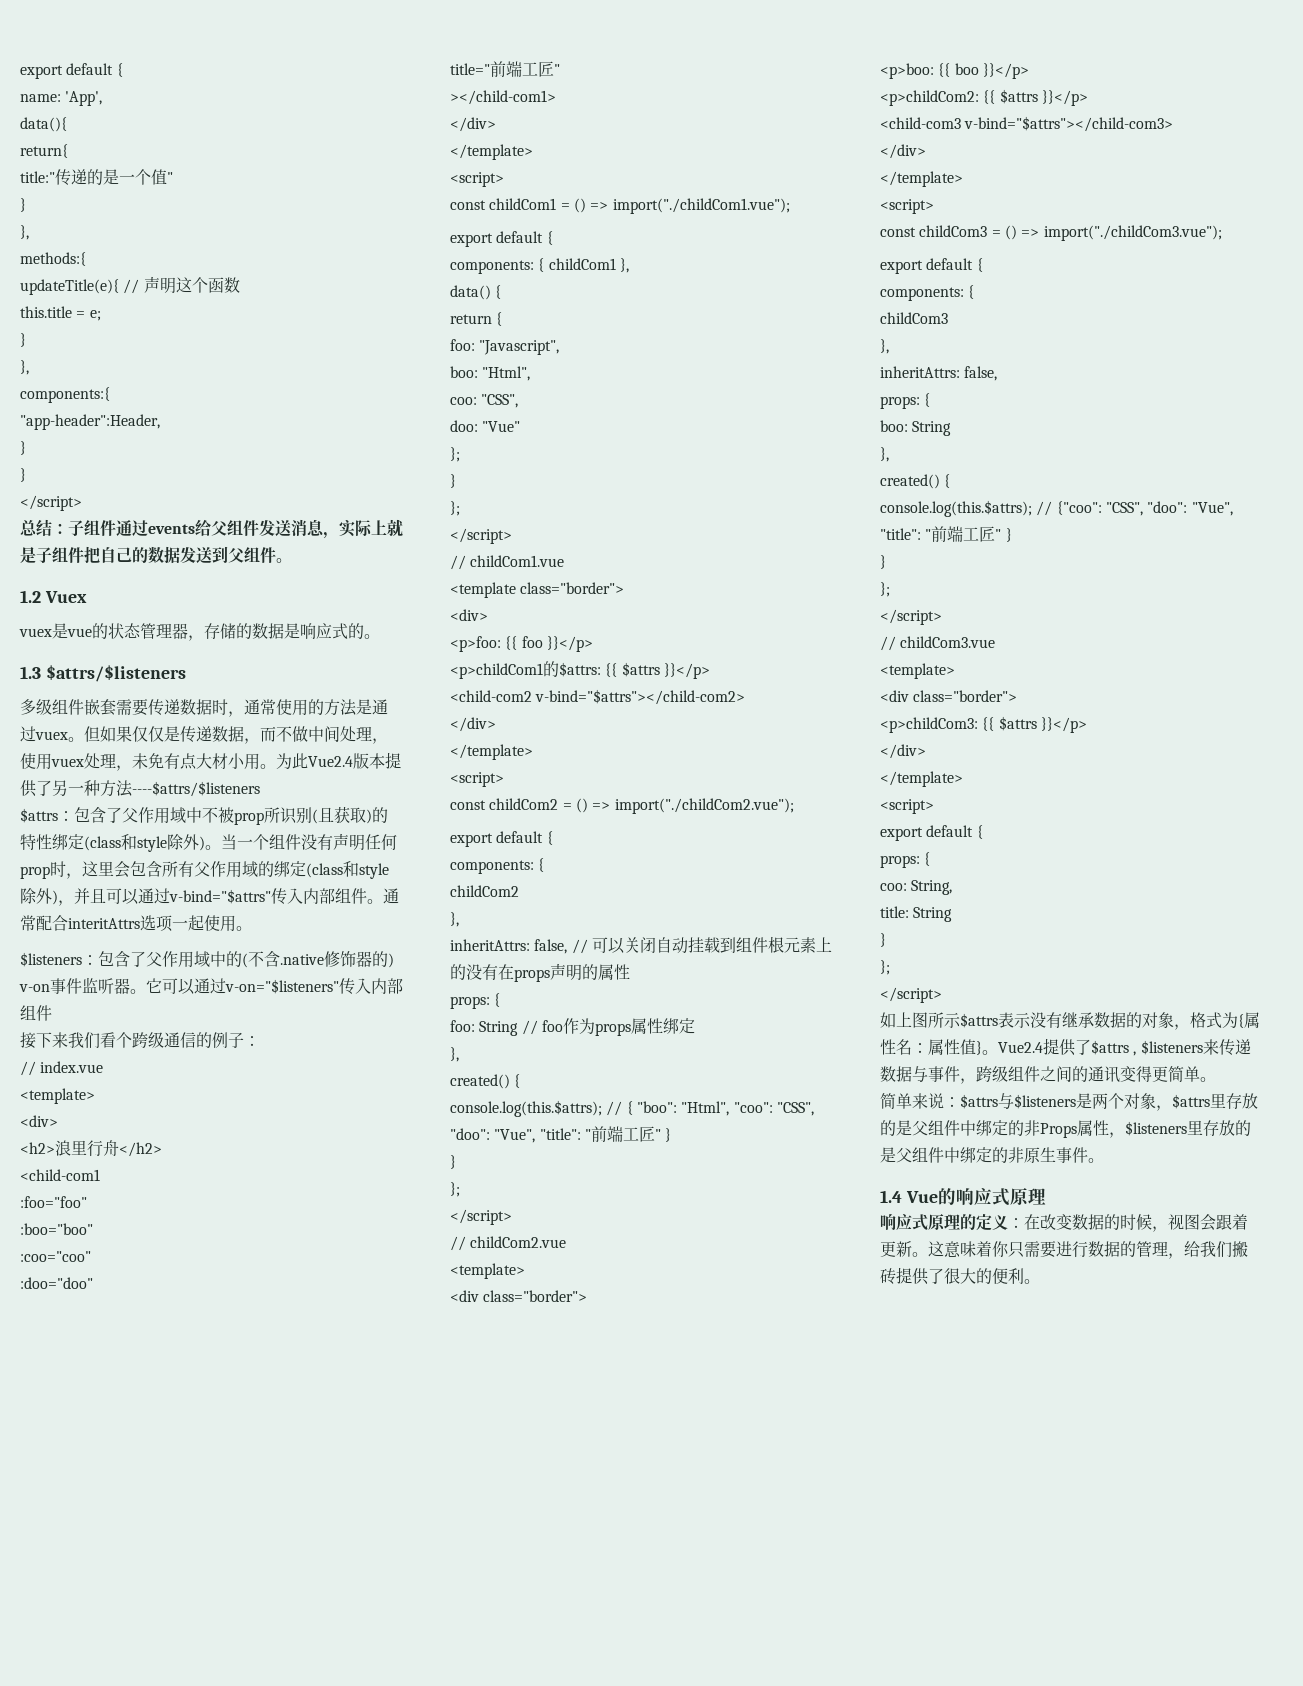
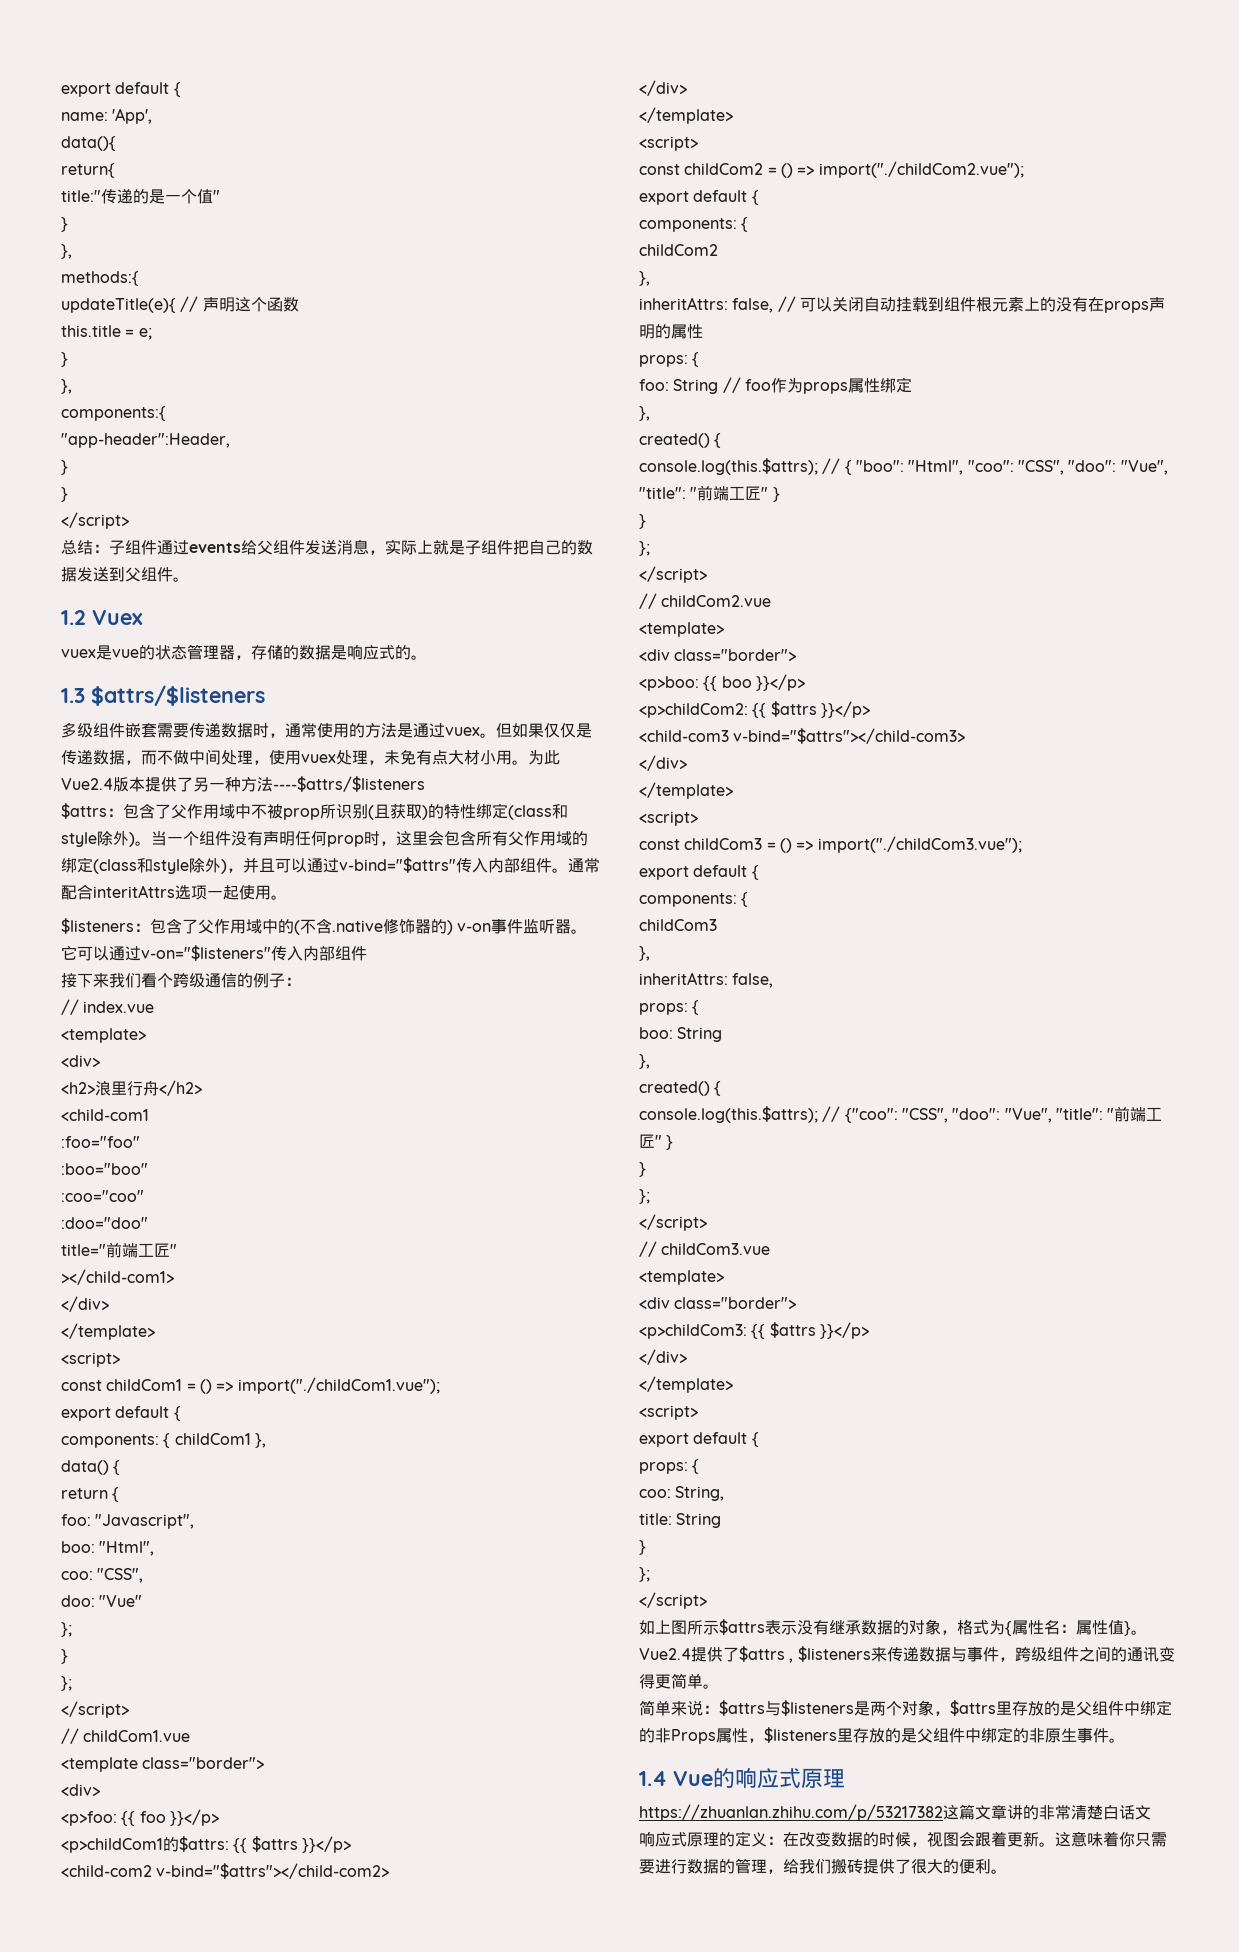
(1046, 1196) none -> [639,1804,1151,1821] // https://zhuanlan.zhihu.com/p/53217382这篇文章讲的非常清楚白话文

